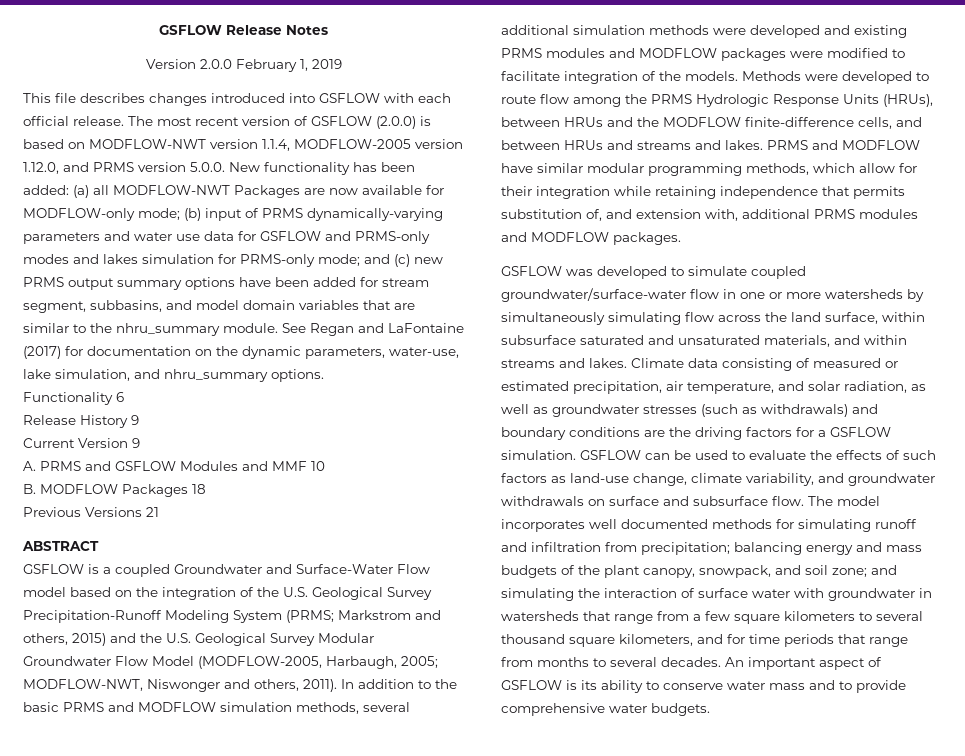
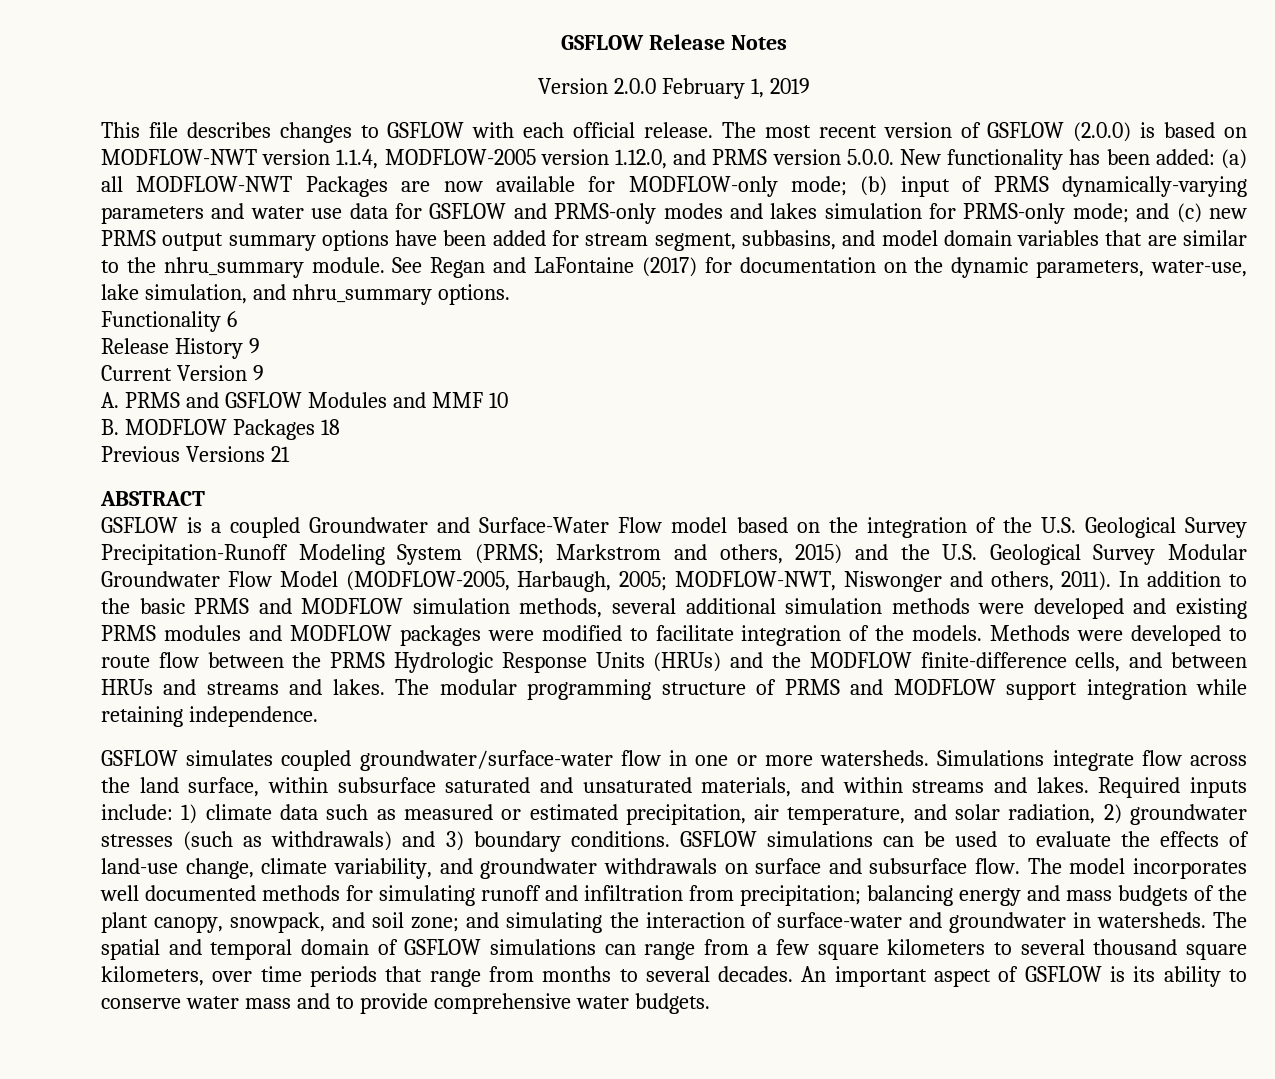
[211,93,315,103] introduced into -> [360,125,379,138] to
[573,97,621,107] among -> [207,652,284,668] between
[883,94,933,107] [501,117,603,127] (HRUs), between HRUs -> [653,652,722,672] (HRUs)
[767,140,920,150] [501,163,917,176] [501,186,905,199] [501,209,918,221] [501,232,681,245] [501,266,747,279] PRMS and MODFLOW have similar modular programming methods, which allow for their integration while retaining independence that permits substitution of, and extension with, additional PRMS modules and MODFLOW packages. // GSFLOW was developed to simulate -> [395,679,1248,700] [101,706,318,727] [101,750,274,766] The modular programming structure of PRMS and MODFLOW support integration while retaining independence. // GSFLOW simulates
[825,289,924,302] [501,312,681,325] watersheds by simultaneously simulating -> [820,750,1134,771] watersheds. Simulations integrate
[631,358,810,371] Climate data consisting of -> [1098,777,1247,798] [101,804,396,824] Required inputs include: 1) climate data such as
[911,384,926,391] [501,404,548,414] as well as -> [1103,804,1122,824] 2)
[501,427,891,440] [501,450,641,460] boundary conditions are the driving factors for a GSFLOW simulation. GSFLOW -> [445,831,874,852] 3) boundary conditions. GSFLOW simulations
[903,450,936,460] [501,473,566,483] such factors as -> (1249, 839) none
[698,588,932,601] [501,611,611,621] surface water with groundwater in watersheds that -> [776,912,1247,933] [101,939,636,960] surface-water and groundwater in watersheds. The spatial and temporal domain of GSFLOW simulations can
[697,634,745,644] and for -> [212,971,253,982] over

